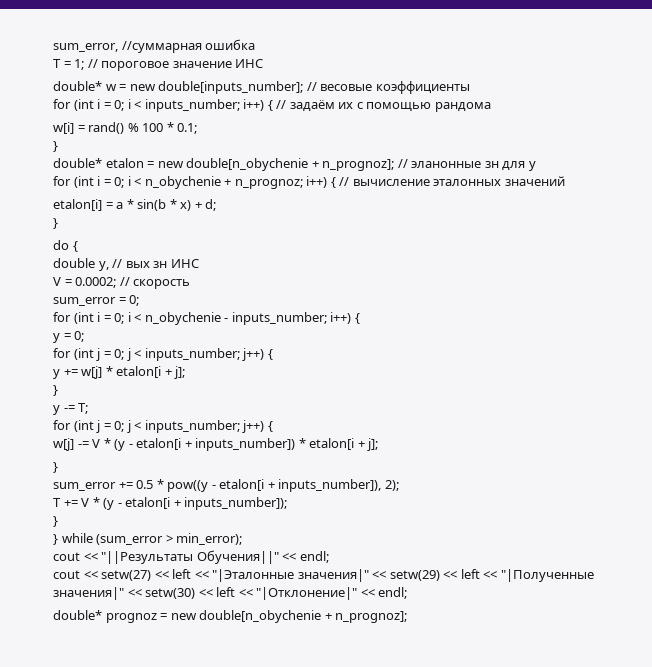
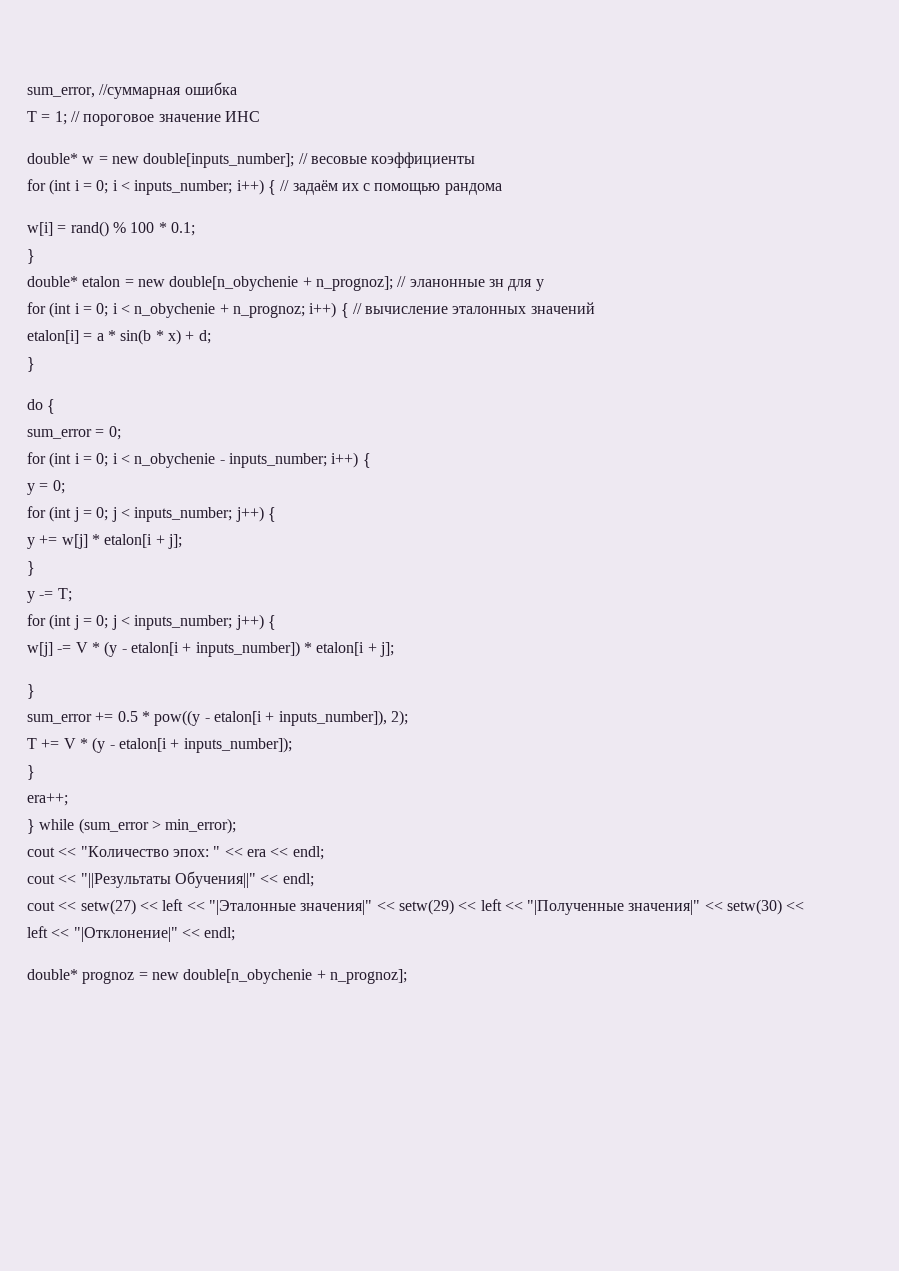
[53,258,199,271] [53,277,191,289] // double y, // вых зн ИНС // V = 0.0002; // скорость -> (56, 406) none
(58, 521) none -> [27,793,68,806] // era++;
(243, 539) none -> [27,846,324,860] // cout << "Количество эпох: " << era << endl;

